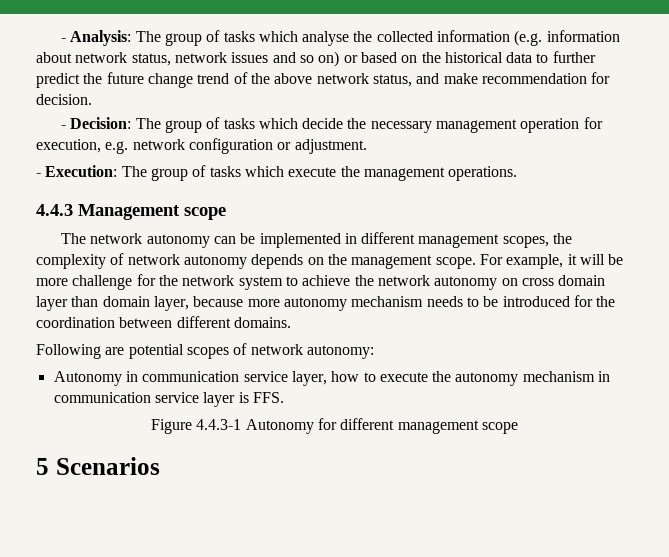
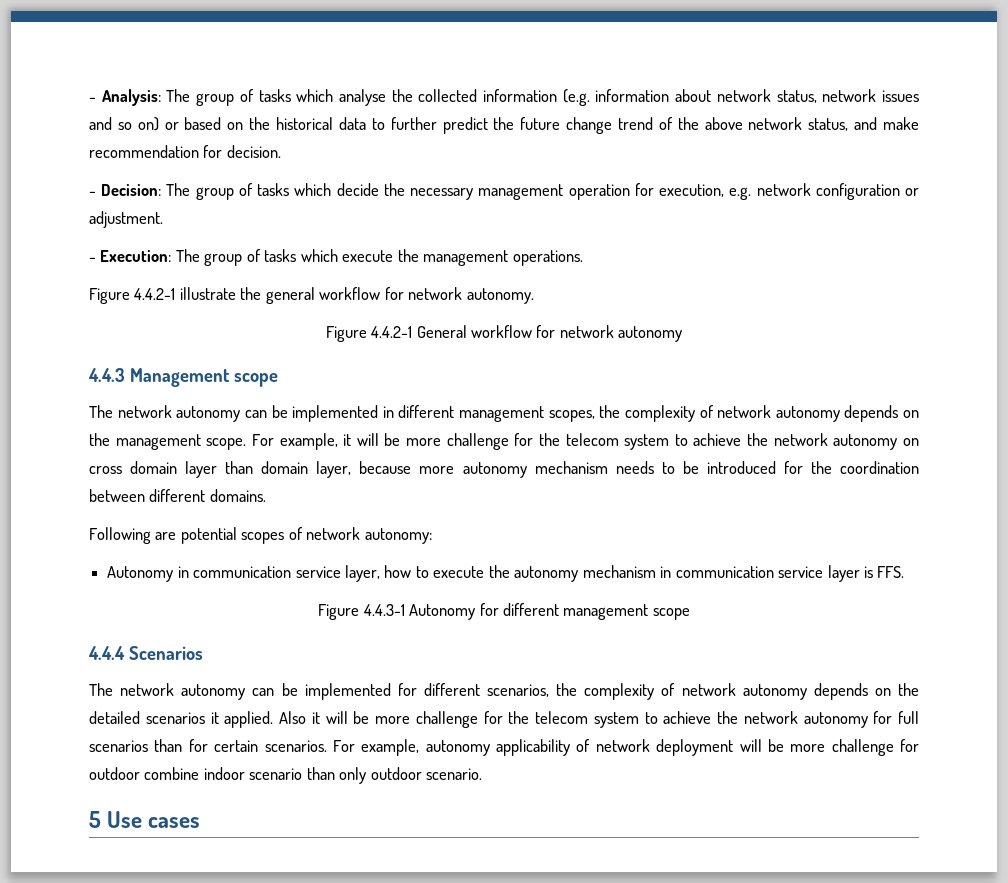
(518, 173) none -> [89,287,534,304] [325,325,683,342] // Figure 4.4.2-1 illustrate the general workflow for network autonomy. // Figure 4.4.2-1 General workflow for network autonomy
[182,275,235,286] network -> [565,433,619,446] telecom
(518, 428) none -> [88,646,203,660] [89,683,919,700] [89,711,919,728] [89,739,919,756] [89,767,483,784] // 4.4.4 Scenarios // The network autonomy can be implemented for different scenarios, the complexity of network autonomy depends on the detailed scenarios it applied. Also it will be more challenge for the telecom system to achieve the network autonomy for full scenarios than for certain scenarios. For example, autonomy applicability of network deployment will be more challenge for outdoor combine indoor scenario than only outdoor scenario.
[55,457,160,475] Scenarios -> [107,811,201,828] Use cases

